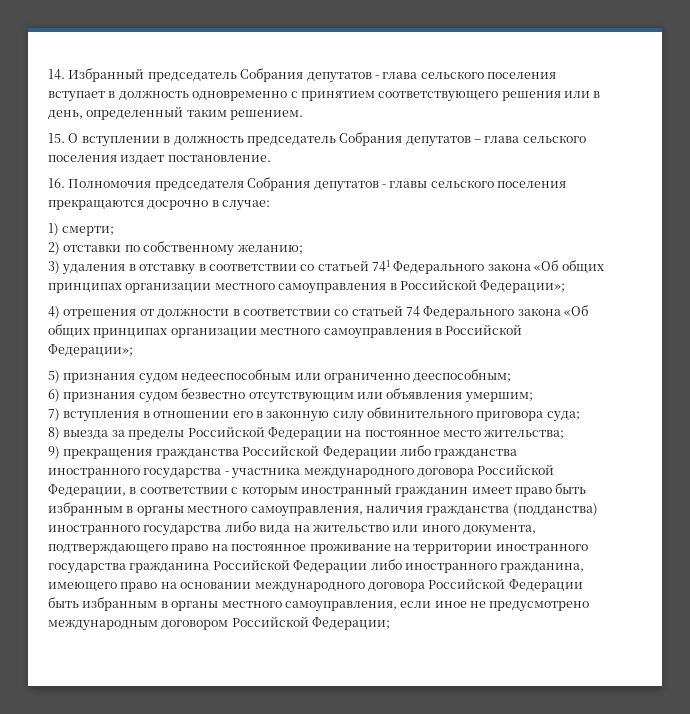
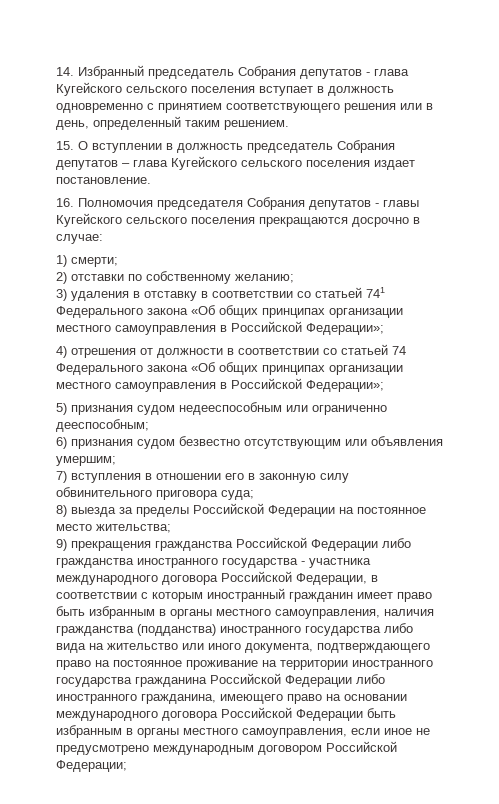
(418, 75) none -> [56,82,122,96] Кугейского
(520, 139) none -> [171,156,237,170] Кугейского
(428, 184) none -> [56,213,122,227] Кугейского

